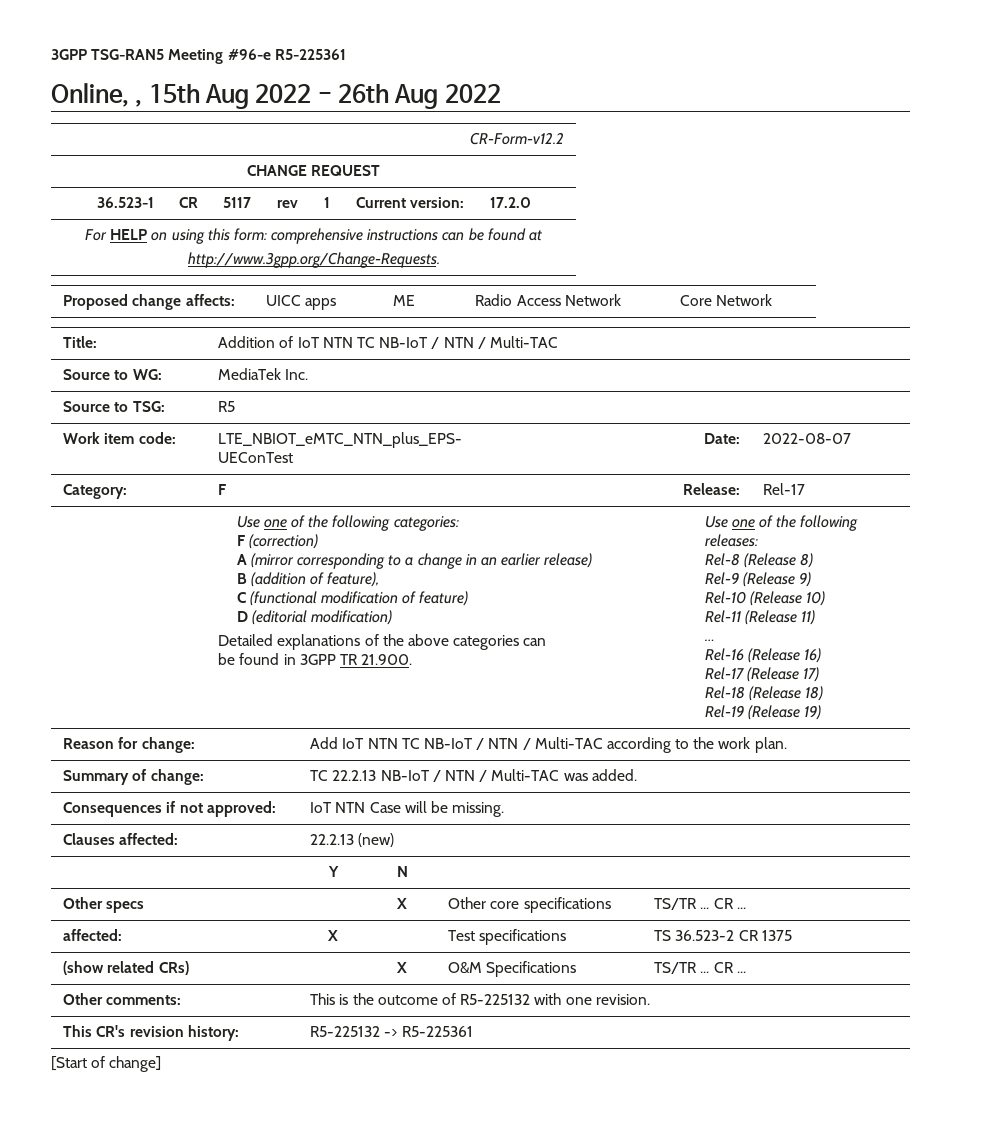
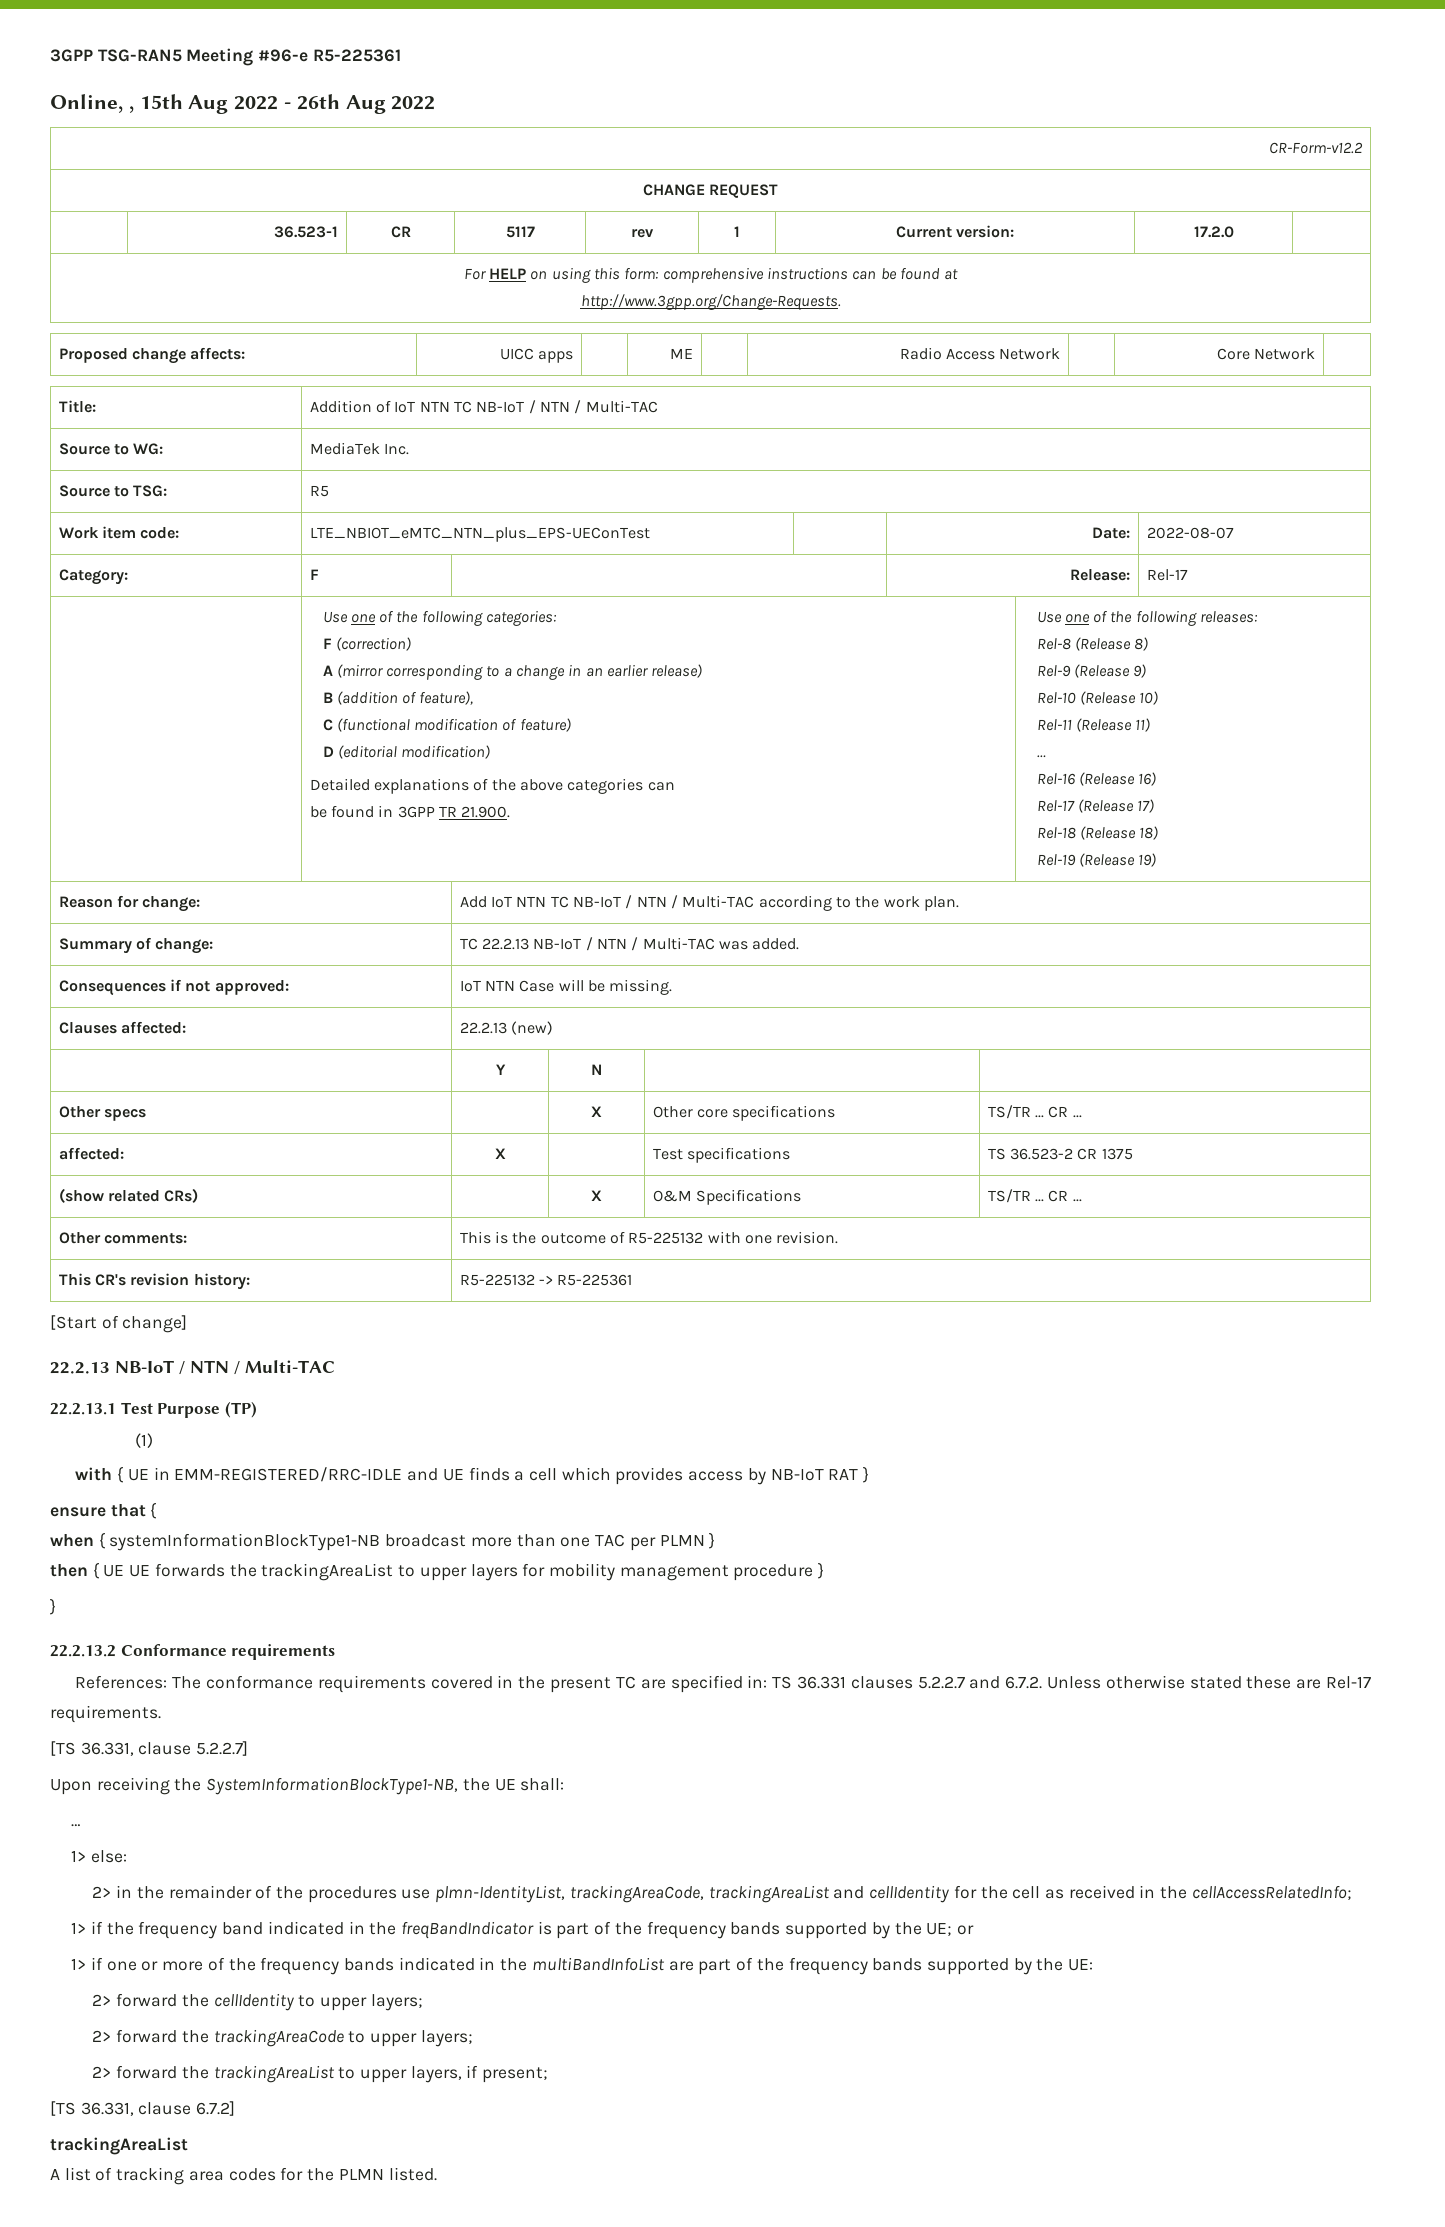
(162, 1064) none -> [50,1360,335,1375] [50,1401,257,1418] [134,1433,153,1448] [75,1466,870,1485] [50,1502,157,1519] [50,1532,716,1551] [50,1562,825,1581] [50,1598,56,1615] [50,1644,336,1660] [75,1675,1371,1693] [50,1705,161,1723] [50,1741,249,1756] [50,1777,565,1795] [71,1824,81,1827] [71,1850,127,1863] [92,1885,1352,1903] [71,1921,974,1939] [71,1957,1094,1975] [92,1993,423,2011] [92,2029,473,2047] [92,2065,549,2083] [50,2101,236,2116] [50,2137,188,2155] [50,2167,437,2185] // 22.2.13 NB-IoT / NTN / Multi-TAC // 22.2.13.1 Test Purpose (TP) // (1) // with { UE in EMM-REGISTERED/RRC-IDLE and UE finds a cell which provides access by NB-IoT RAT } // ensure that { // when { systemInformationBlockType1-NB broadcast more than one TAC per PLMN } // then { UE UE forwards the trackingAreaList to upper layers for mobility management procedure } // } // 22.2.13.2 Conformance requirements // References: The conformance requirements covered in the present TC are specified in: TS 36.331 clauses 5.2.2.7 and 6.7.2. Unless otherwise stated these are Rel-17 requirements. // [TS 36.331, clause 5.2.2.7] // Upon receiving the SystemInformationBlockType1-NB, the UE shall: // … // 1> else: // 2> in the remainder of the procedures use plmn-IdentityList, trackingAreaCode, trackingAreaList and cellIdentity for the cell as received in the cellAccessRelatedInfo; // 1> if the frequency band indicated in the freqBandIndicator is part of the frequency bands supported by the UE; or // 1> if one or more of the frequency bands indicated in the multiBandInfoList are part of the frequency bands supported by the UE: // 2> forward the cellIdentity to upper layers; // 2> forward the trackingAreaCode to upper layers; // 2> forward the trackingAreaList to upper layers, if present; // [TS 36.331, clause 6.7.2] // trackingAreaList // A list of tracking area codes for the PLMN listed.

